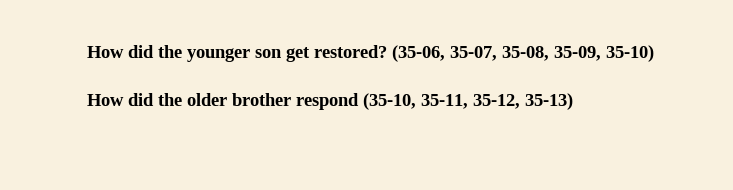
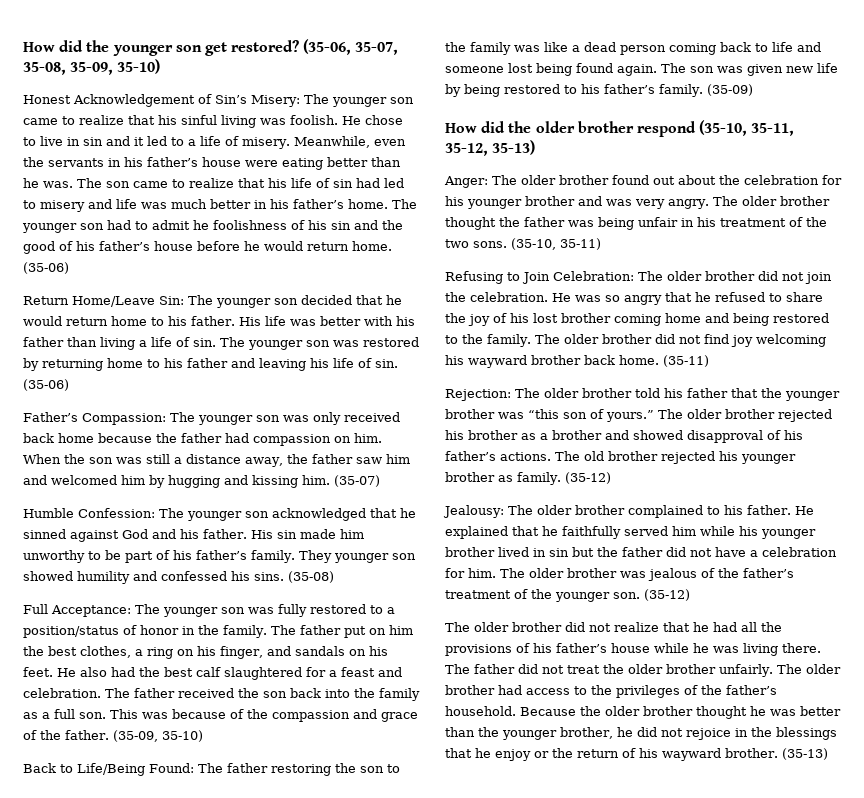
(654, 53) none -> [23,94,414,107] [23,115,403,128] [23,136,406,149] [23,157,401,170] [23,178,404,188] [23,199,417,212] [22,220,403,233] [23,241,392,254] [23,262,69,274] [23,295,402,308] [23,316,415,326] [23,337,419,350] [23,358,398,371] [23,379,69,391] [23,412,400,425] [23,433,382,446] [23,454,410,467] [23,475,380,488] [23,508,416,521] [23,529,364,542] [23,550,416,563] [23,571,334,584] [23,604,395,617] [23,625,413,638] [23,646,388,659] [23,667,402,680] [23,688,420,701] [23,709,418,722] [23,730,203,742] [23,763,400,776] [445,42,821,55] [445,63,838,76] [445,84,753,97] // Honest Acknowledgement of Sin’s Misery: The younger son came to realize that his sinful living was foolish. He chose to live in sin and it led to a life of misery. Meanwhile, even the servants in his father’s house were eating better than he was. The son came to realize that his life of sin had led to misery and life was much better in his father’s home. The younger son had to admit he foolishness of his sin and the good of his father’s house before he would return home. (35-06) // Return Home/Leave Sin: The younger son decided that he would return home to his father. His life was better with his father than living a life of sin. The younger son was restored by returning home to his father and leaving his life of sin. (35-06) // Father’s Compassion: The younger son was only received back home because the father had compassion on him. When the son was still a distance away, the father saw him and welcomed him by hugging and kissing him. (35-07) // Humble Confession: The younger son acknowledged that he sinned against God and his father. His sin made him unworthy to be part of his father’s family. They younger son showed humility and confessed his sins. (35-08) // Full Acceptance: The younger son was fully restored to a position/status of honor in the family. The father put on him the best clothes, a ring on his finger, and sandals on his feet. He also had the best calf slaughtered for a feast and celebration. The father received the son back into the family as a full son. This was because of the compassion and grace of the father. (35-09, 35-10) // Back to Life/Being Found: The father restoring the son to the family was like a dead person coming back to life and someone lost being found again. The son was given new life by being restored to his father’s family. (35-09)
(573, 101) none -> [444,175,842,188] [445,196,830,209] [445,217,827,230] [445,238,601,250] [445,271,832,284] [445,292,823,305] [445,313,829,326] [445,334,826,347] [445,355,709,368] [445,388,840,401] [445,409,832,422] [445,430,803,443] [445,451,796,464] [445,472,611,485] [443,505,814,518] [445,526,816,539] [445,547,837,557] [445,568,794,581] [445,589,690,602] [445,622,782,632] [445,643,821,656] [445,664,841,677] [445,685,777,698] [445,706,841,719] [445,727,837,740] [445,748,828,761] // Anger: The older brother found out about the celebration for his younger brother and was very angry. The older brother thought the father was being unfair in his treatment of the two sons. (35-10, 35-11) // Refusing to Join Celebration: The older brother did not join the celebration. He was so angry that he refused to share the joy of his lost brother coming home and being restored to the family. The older brother did not find joy welcoming his wayward brother back home. (35-11) // Rejection: The older brother told his father that the younger brother was “this son of yours.” The older brother rejected his brother as a brother and showed disapproval of his father’s actions. The old brother rejected his younger brother as family. (35-12) // Jealousy: The older brother complained to his father. He explained that he faithfully served him while his younger brother lived in sin but the father did not have a celebration for him. The older brother was jealous of the father’s treatment of the younger son. (35-12) // The older brother did not realize that he had all the provisions of his father’s house while he was living there. The father did not treat the older brother unfairly. The older brother had access to the privileges of the father’s household. Because the older brother thought he was better than the younger brother, he did not rejoice in the blessings that he enjoy or the return of his wayward brother. (35-13)

